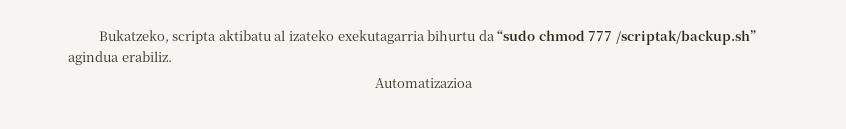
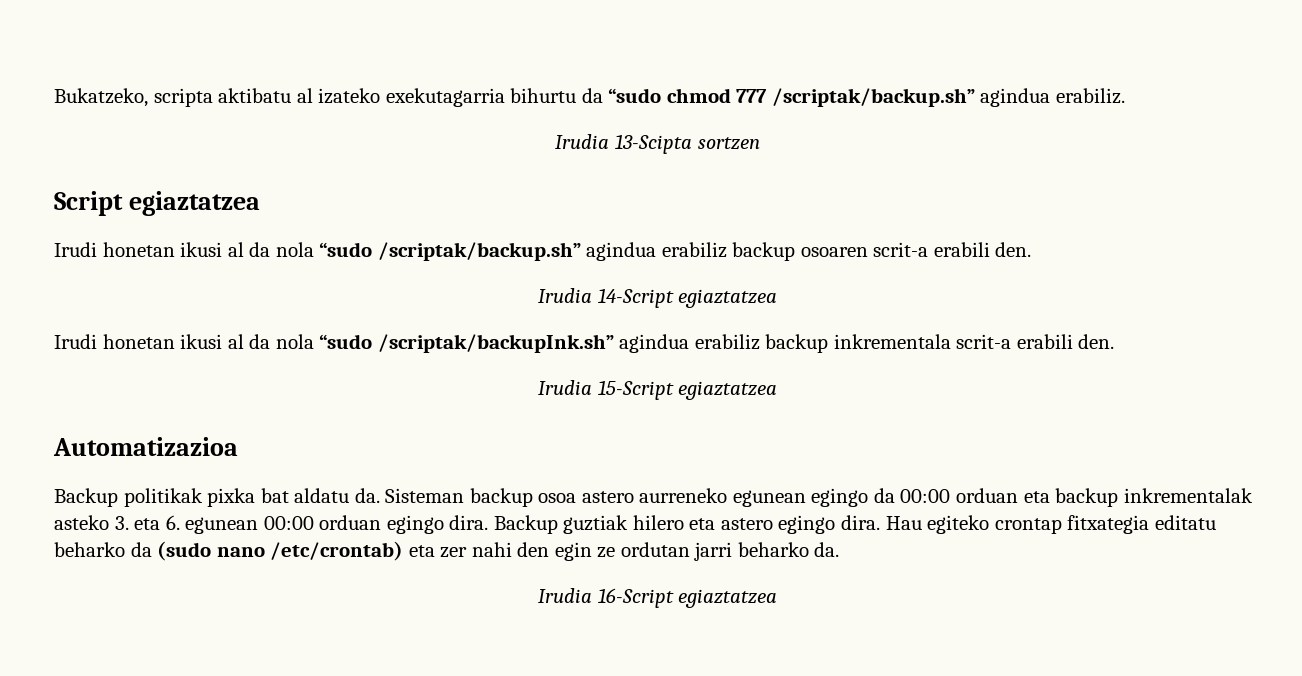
[374,78,473,88] Automatizazioa -> [555,134,760,154] [54,191,261,216] [54,242,1032,261] [537,288,778,308] [54,334,1115,353] [537,380,778,400] [53,437,238,456] [54,488,1253,507] [54,515,1216,534] [54,541,840,561] [537,588,778,608] Irudia 13-Scipta sortzen // Script egiaztatzea // Irudi honetan ikusi al da nola “sudo /scriptak/backup.sh” agindua erabiliz backup osoaren scrit-a erabili den. // Irudia 14-Script egiaztatzea // Irudi honetan ikusi al da nola “sudo /scriptak/backupInk.sh” agindua erabiliz backup inkrementala scrit-a erabili den. // Irudia 15-Script egiaztatzea // Automatizazioa // Backup politikak pixka bat aldatu da. Sisteman backup osoa astero aurreneko egunean egingo da 00:00 orduan eta backup inkrementalak asteko 3. eta 6. egunean 00:00 orduan egingo dira. Backup guztiak hilero eta astero egingo dira. Hau egiteko crontap fitxategia editatu beharko da (sudo nano /etc/crontab) eta zer nahi den egin ze ordutan jarri beharko da. // Irudia 16-Script egiaztatzea

